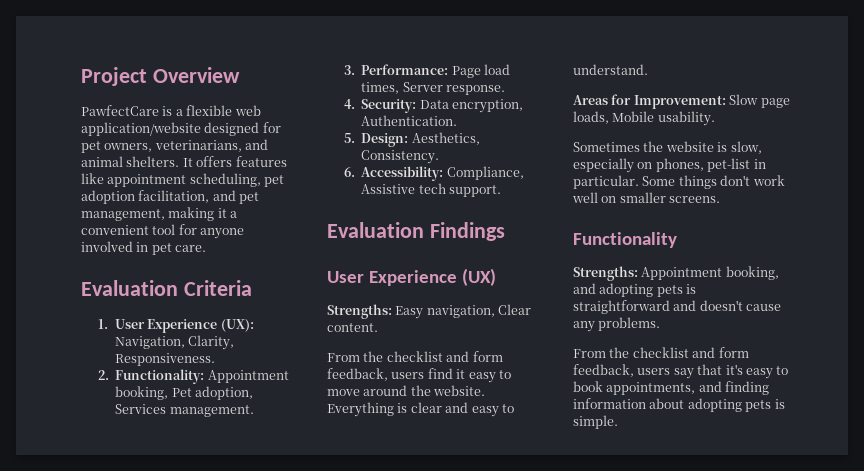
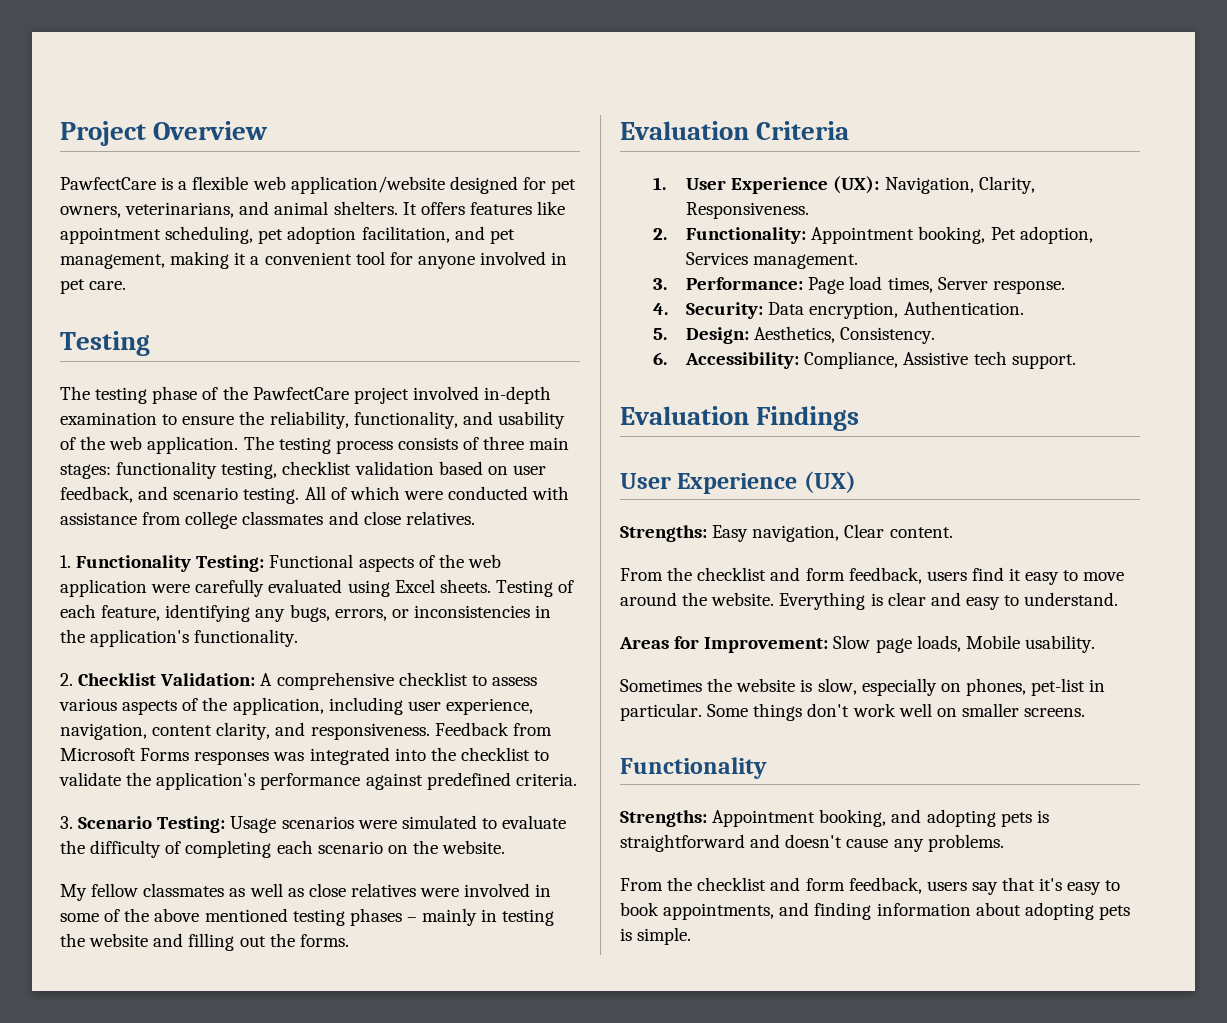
(207, 248) none -> [60,331,150,356] [60,386,552,404] [60,411,565,429] [60,436,570,454] [60,461,546,479] [60,486,570,504] [60,511,475,529] [60,554,501,572] [60,579,575,597] [60,604,552,622] [60,629,299,647] [60,672,537,690] [59,697,533,715] [60,722,552,740] [60,747,550,765] [59,772,577,790] [60,815,567,833] [60,840,506,858] [60,883,552,901] [60,908,555,926] [60,933,349,951] // Testing // The testing phase of the PawfectCare project involved in-depth examination to ensure the reliability, functionality, and usability of the web application. The testing process consists of three main stages: functionality testing, checklist validation based on user feedback, and scenario testing. All of which were conducted with assistance from college classmates and close relatives. // 1. Functionality Testing: Functional aspects of the web application were carefully evaluated using Excel sheets. Testing of each feature, identifying any bugs, errors, or inconsistencies in the application's functionality. // 2. Checklist Validation: A comprehensive checklist to assess various aspects of the application, including user experience, navigation, content clarity, and responsiveness. Feedback from Microsoft Forms responses was integrated into the checklist to validate the application's performance against predefined criteria. // 3. Scenario Testing: Usage scenarios were simulated to evaluate the difficulty of completing each scenario on the website. // My fellow classmates as well as close relatives were involved in some of the above mentioned testing phases – mainly in testing the website and filling out the forms.

